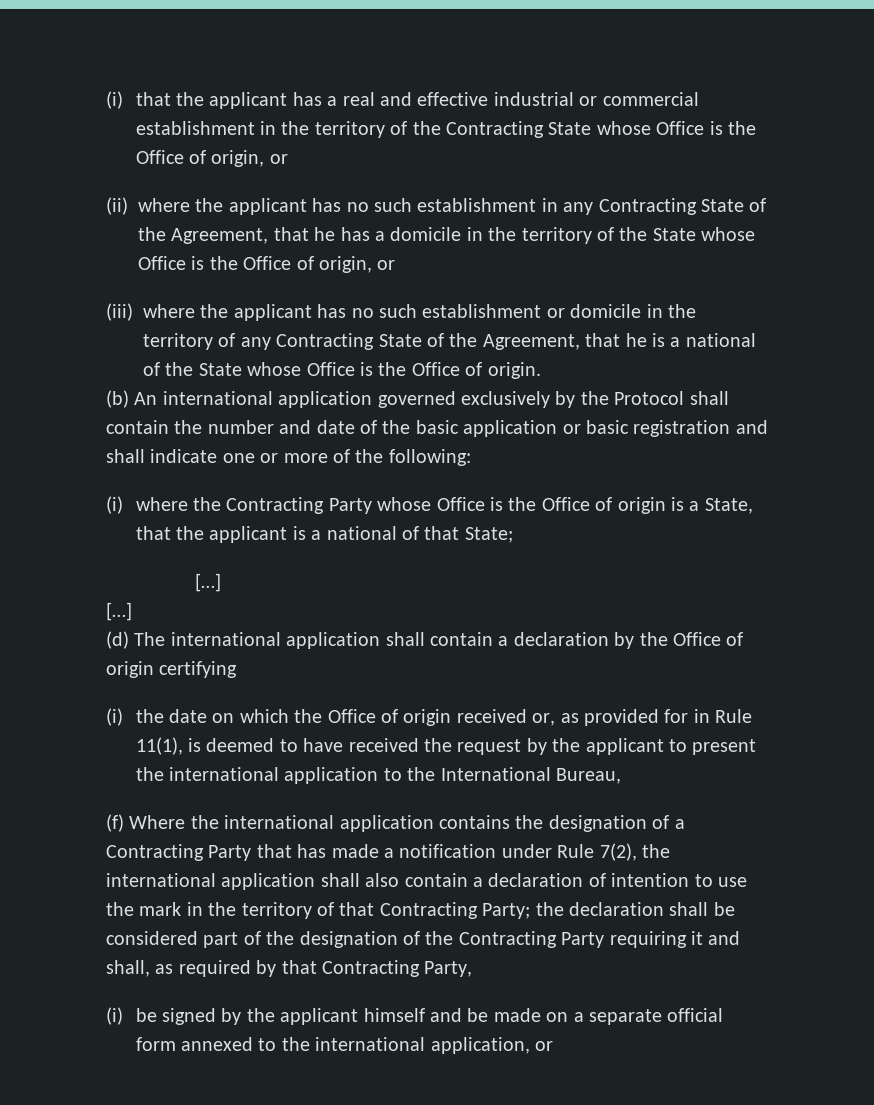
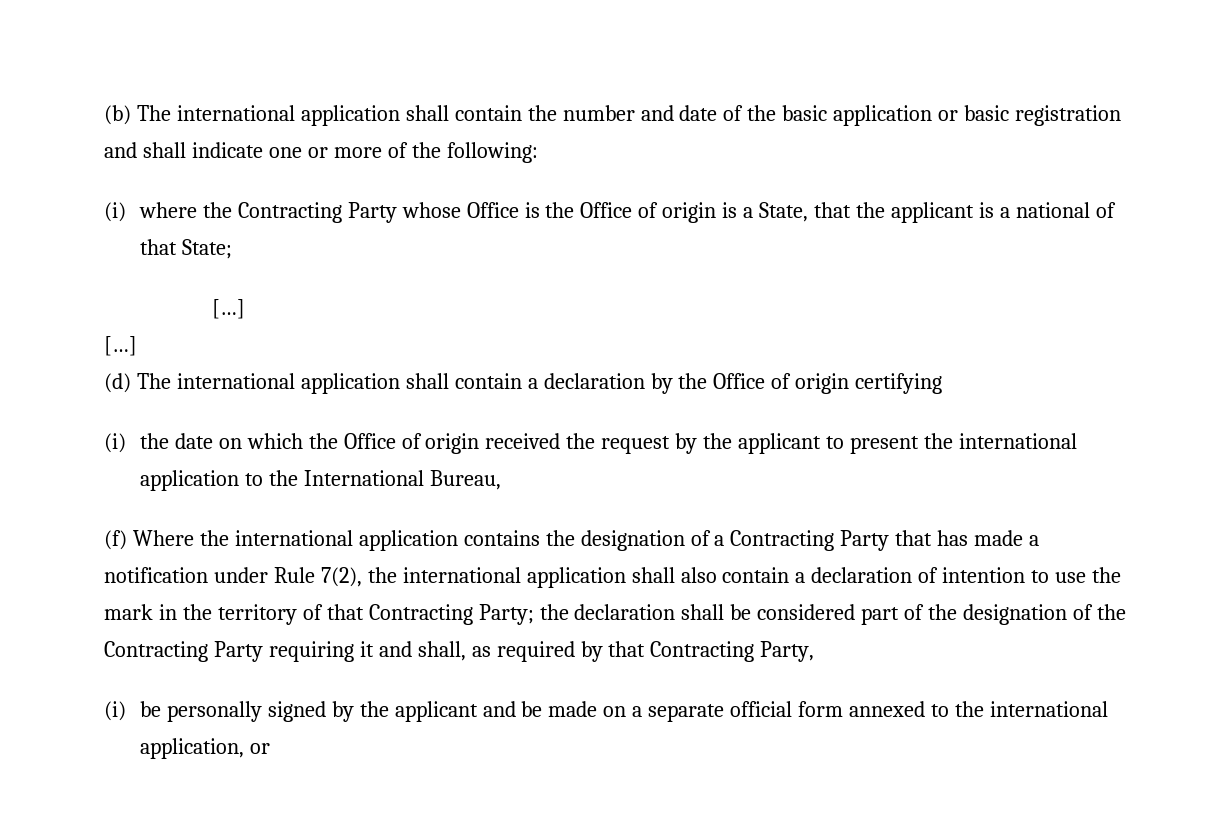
[106,91,699,109] [135,121,756,138] [135,150,288,167] [106,197,767,215] [138,227,756,244] [138,256,396,273] [106,303,696,321] [143,333,756,350] [143,362,541,379] [106,390,685,408] (i) that the applicant has a real and effective industrial or commercial establishment in the territory of the Contracting State whose Office is the Office of origin, or // (ii) where the applicant has no such establishment in any Contracting State of the Agreement, that he has a domicile in the territory of the State whose Office is the Office of origin, or // (iii) where the applicant has no such establishment or domicile in the territory of any Contracting State of the Agreement, that he is a national of the State whose Office is the Office of origin. // (b) An international application governed exclusively by the Protocol -> [104,105,400,126] (b) The international application
[532,709,753,726] [135,737,419,755] or, as provided for in Rule 11(1), is deemed to have received -> (561, 441) none
(157, 1015) none -> [166,701,262,722] personally
[363,1008,425,1022] himself -> (478, 711) none

